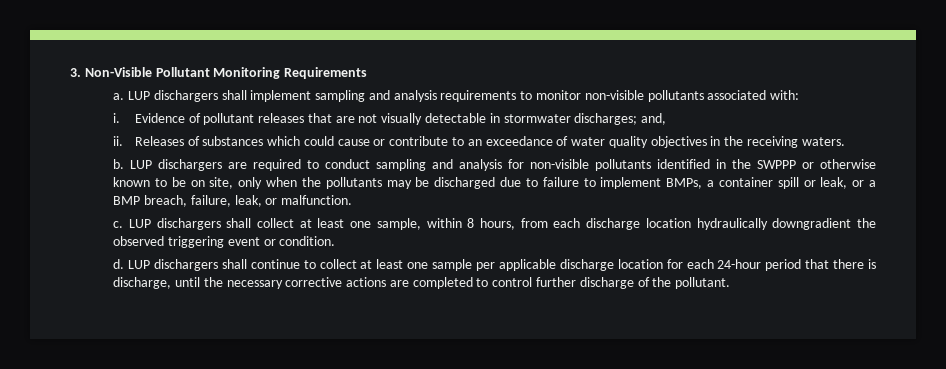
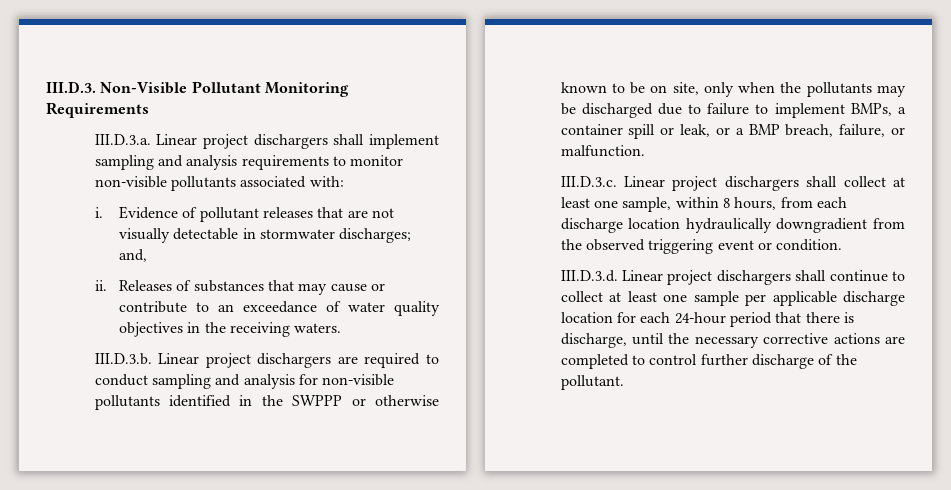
[70,68,81,77] 3. -> [46,81,96,93] III.D.3.
[113,91,150,100] a. LUP -> [94,134,248,149] III.D.3.a. Linear project
[267,136,334,146] which could -> [267,280,328,295] that may
[113,159,153,169] b. LUP -> [94,353,251,368] III.D.3.b. Linear project
[234,195,262,207] leak, -> (886, 130) none
[113,219,151,228] c. LUP -> [560,176,718,191] III.D.3.c. Linear project
(852, 224) none -> [873,218,905,229] from
[113,259,151,269] d. LUP -> [560,270,713,285] III.D.3.d. Linear project

